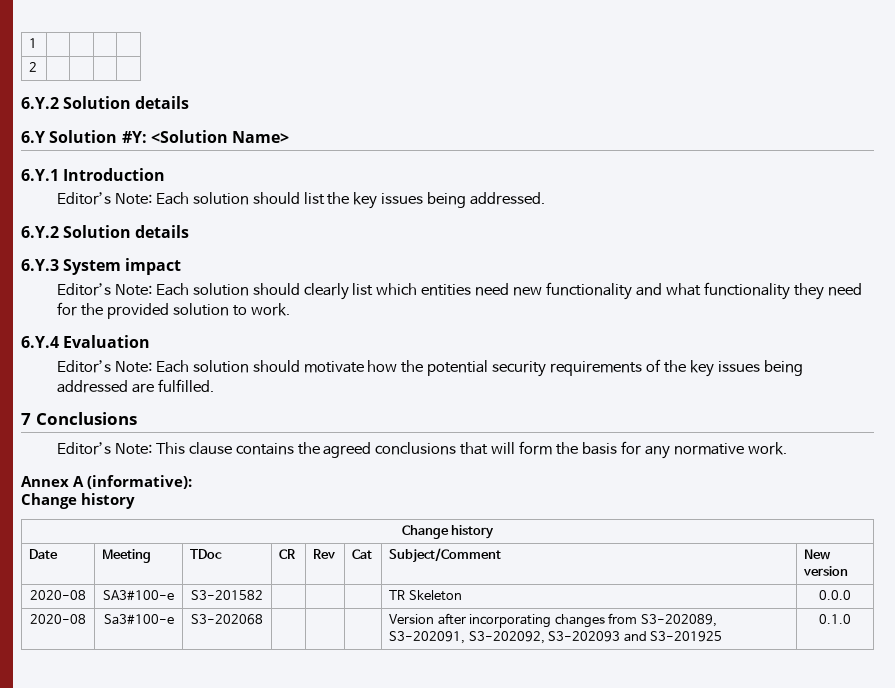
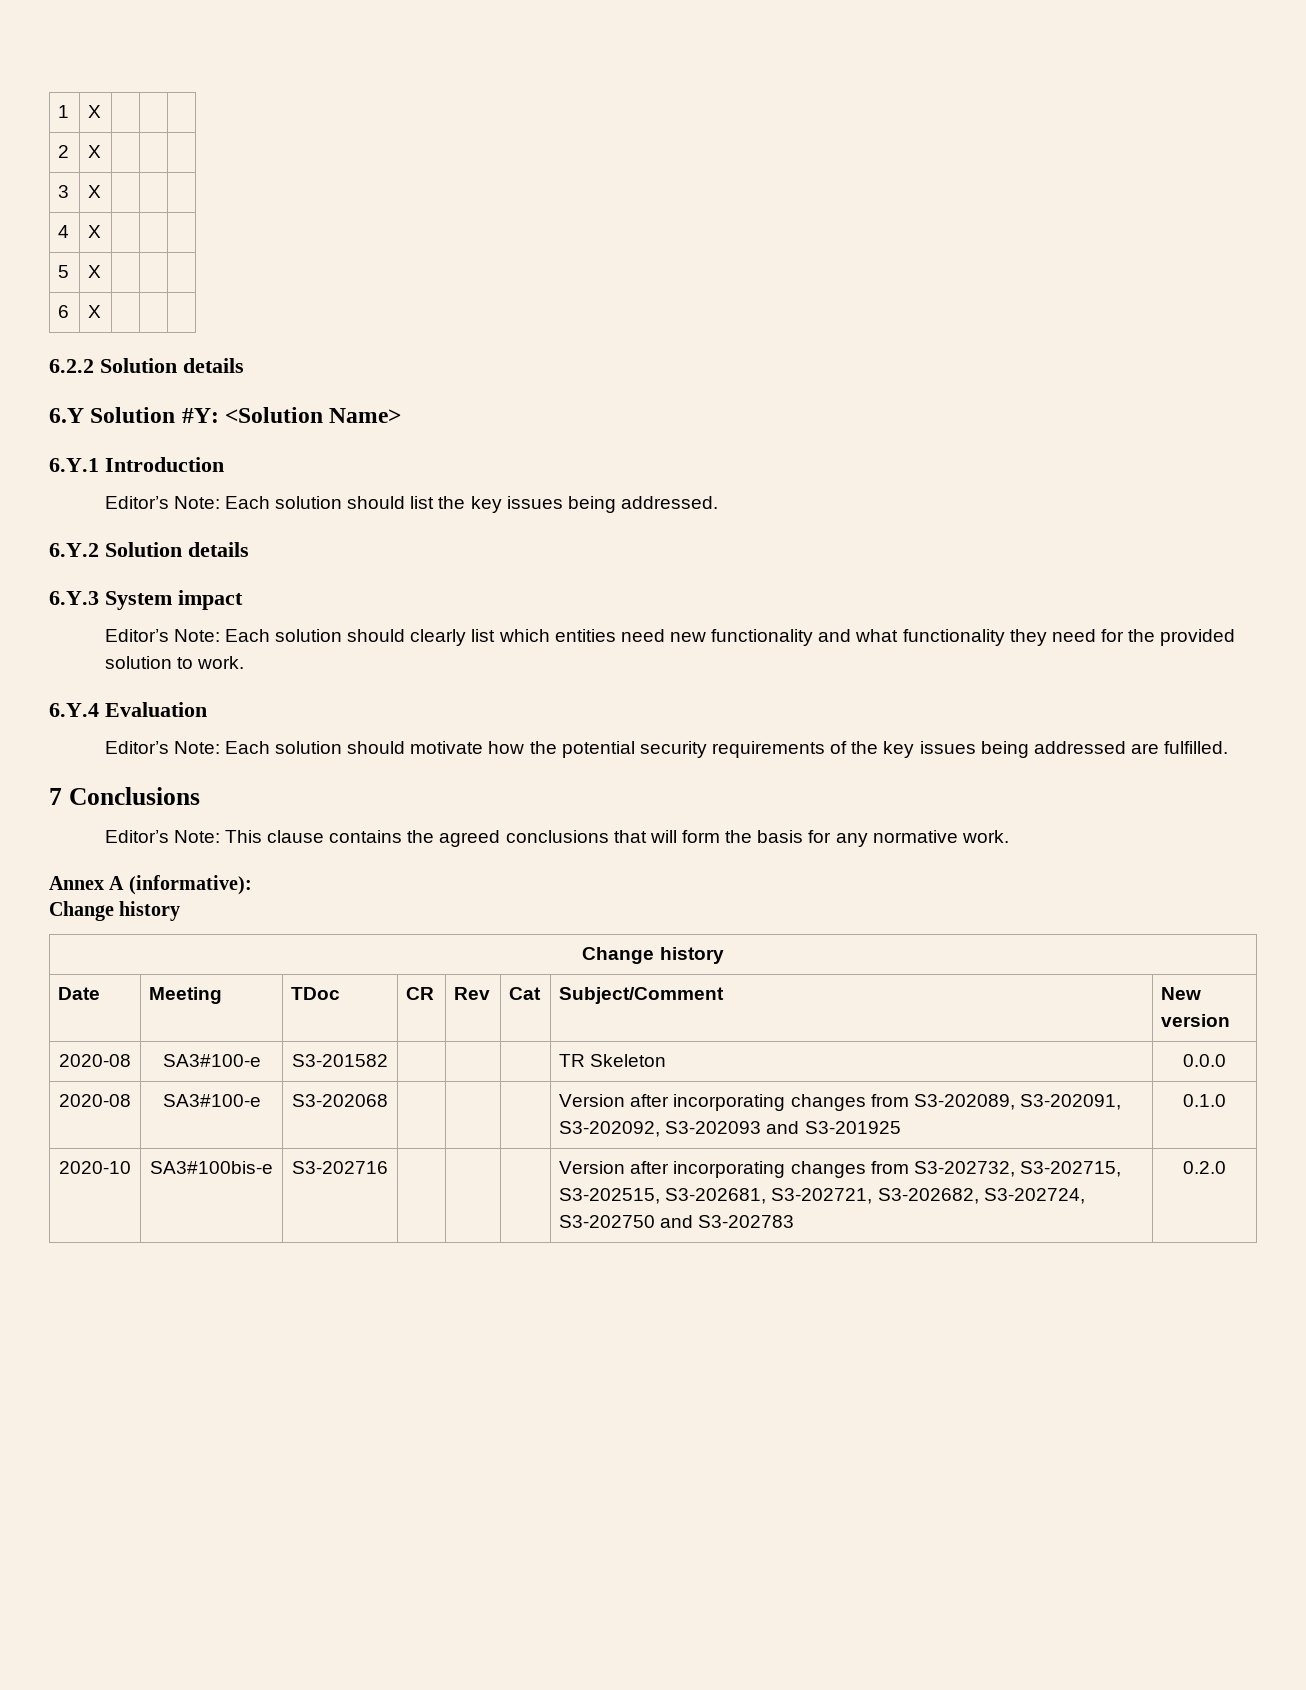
[29,38,38,48] 1 | -> [58,105,70,118] [88,105,102,118] 1 | X
[21,97,59,109] | | | // 6.Y.2 -> [88,145,102,158] [58,185,70,198] [88,185,102,198] [58,225,70,238] [88,225,102,238] [58,265,70,278] [88,265,102,278] [58,305,70,318] [88,305,102,318] [49,359,94,373] X | | | // 3 | X | | | // 4 | X | | | // 5 | X | | | // 6 | X | | | // 6.2.2
[103,614,174,625] Sa3#100-e -> [162,1094,261,1107] SA3#100-e
(851, 619) none -> [59,1161,131,1174] [150,1161,273,1174] [292,1161,388,1174] [559,1161,1121,1178] [559,1188,1085,1204] [559,1215,795,1228] [1183,1161,1226,1174] // 2020-10 | SA3#100bis-e | S3-202716 | | | | Version after incorporating changes from S3-202732, S3-202715, S3-202515, S3-202681, S3-202721, S3-202682, S3-202724, S3-202750 and S3-202783 | 0.2.0

